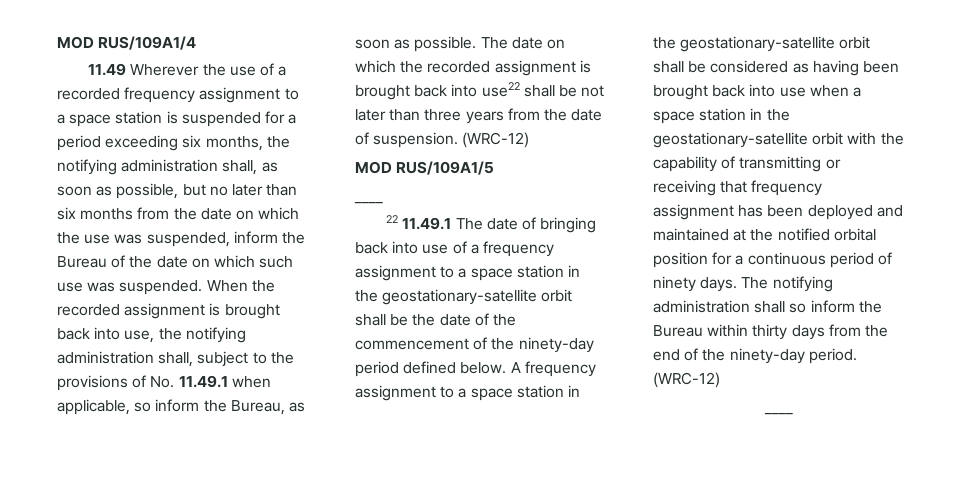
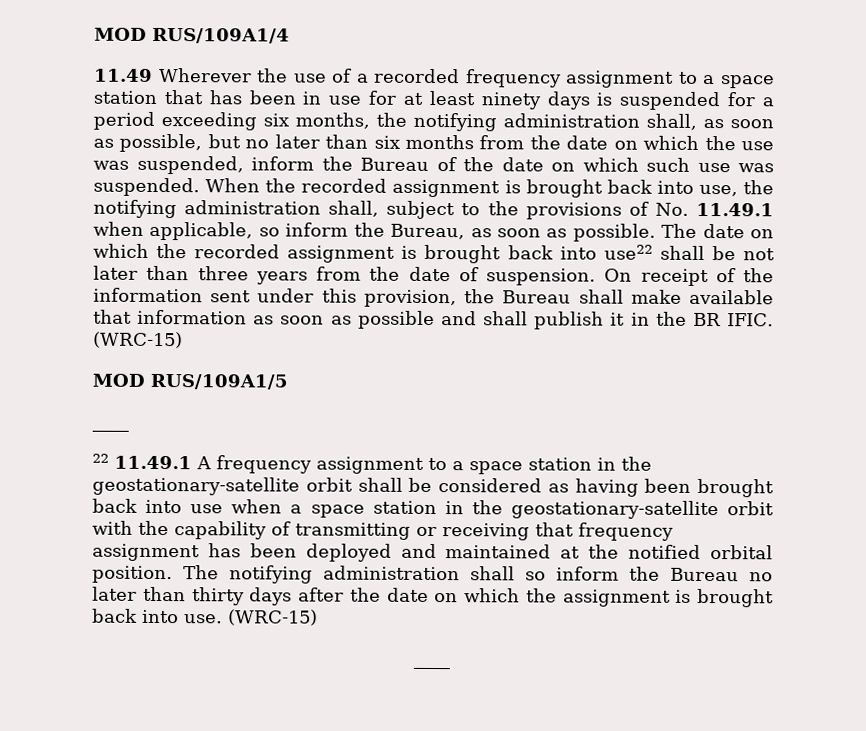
(163, 117) none -> [163,90,591,110] that has been in use for at least ninety days
[462,132,530,148] (WRC-12) -> [604,268,774,287] [93,287,774,308] [93,309,775,330] [93,331,183,349] On receipt of the information sent under this provision, the Bureau shall make available that information as soon as possible and shall publish it in the BR IFIC. (WRC-15)
[455,217,597,233] [355,241,554,257] [355,265,580,281] [355,289,573,305] [355,313,516,326] [355,337,594,353] [355,361,507,377] The date of bringing back into use of a frequency assignment to a space station in the geostationary-satellite orbit shall be the date of the commencement of the ninety-day period defined below. -> (192, 462) none
[653,252,892,268] [653,276,738,292] position for a continuous period of ninety days. -> [92,565,173,584] position.
[707,324,888,340] [653,348,857,364] [653,372,720,388] within thirty days from the end of the ninety-day period. (WRC-12) -> [749,572,773,582] [92,586,774,608] [92,608,318,626] no later than thirty days after the date on which the assignment is brought back into use. (WRC-15)

